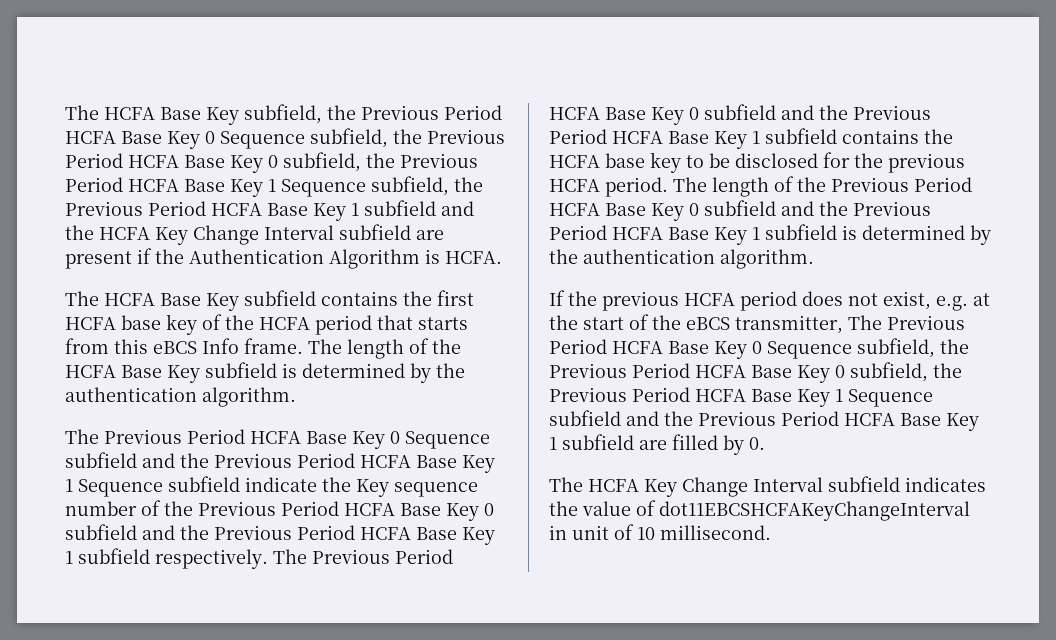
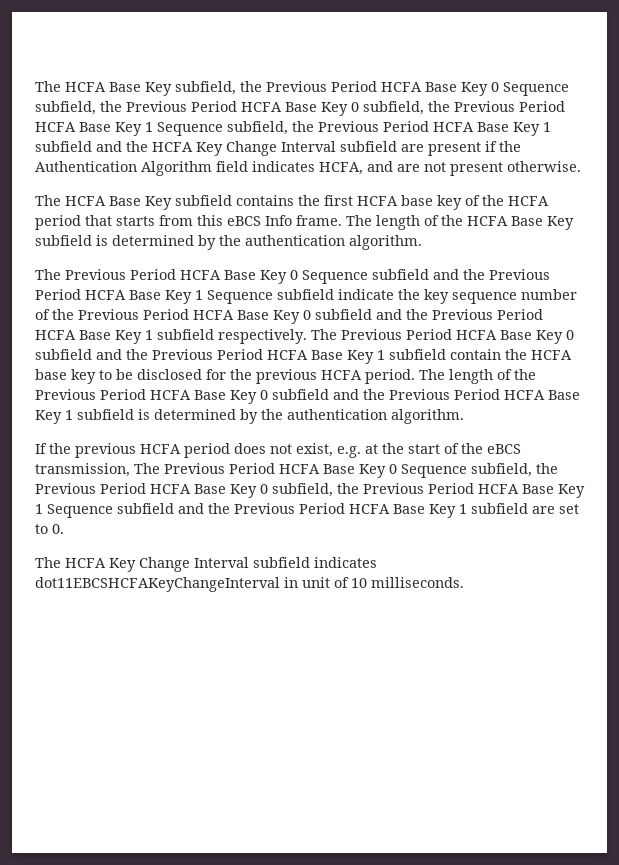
[425,249,502,264] is HCFA. -> [216,161,581,176] field indicates HCFA, and are not present otherwise.
[356,479,389,497] Key -> [424,289,449,304] key
[842,129,919,144] contains -> [450,349,501,360] contain
[735,315,843,334] transmitter, -> [35,463,130,477] transmission,
[672,434,744,455] filled by -> [559,504,579,514] [35,524,48,534] set to
[549,500,656,516] the value of -> (377, 562) none
[660,525,771,540] millisecond. -> [371,577,464,588] milliseconds.

